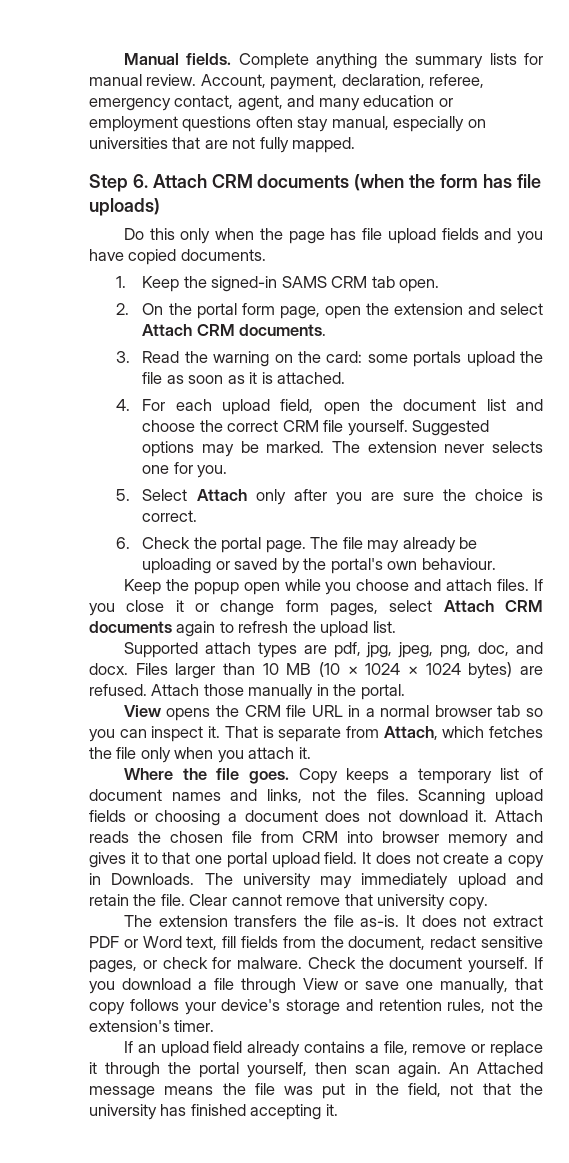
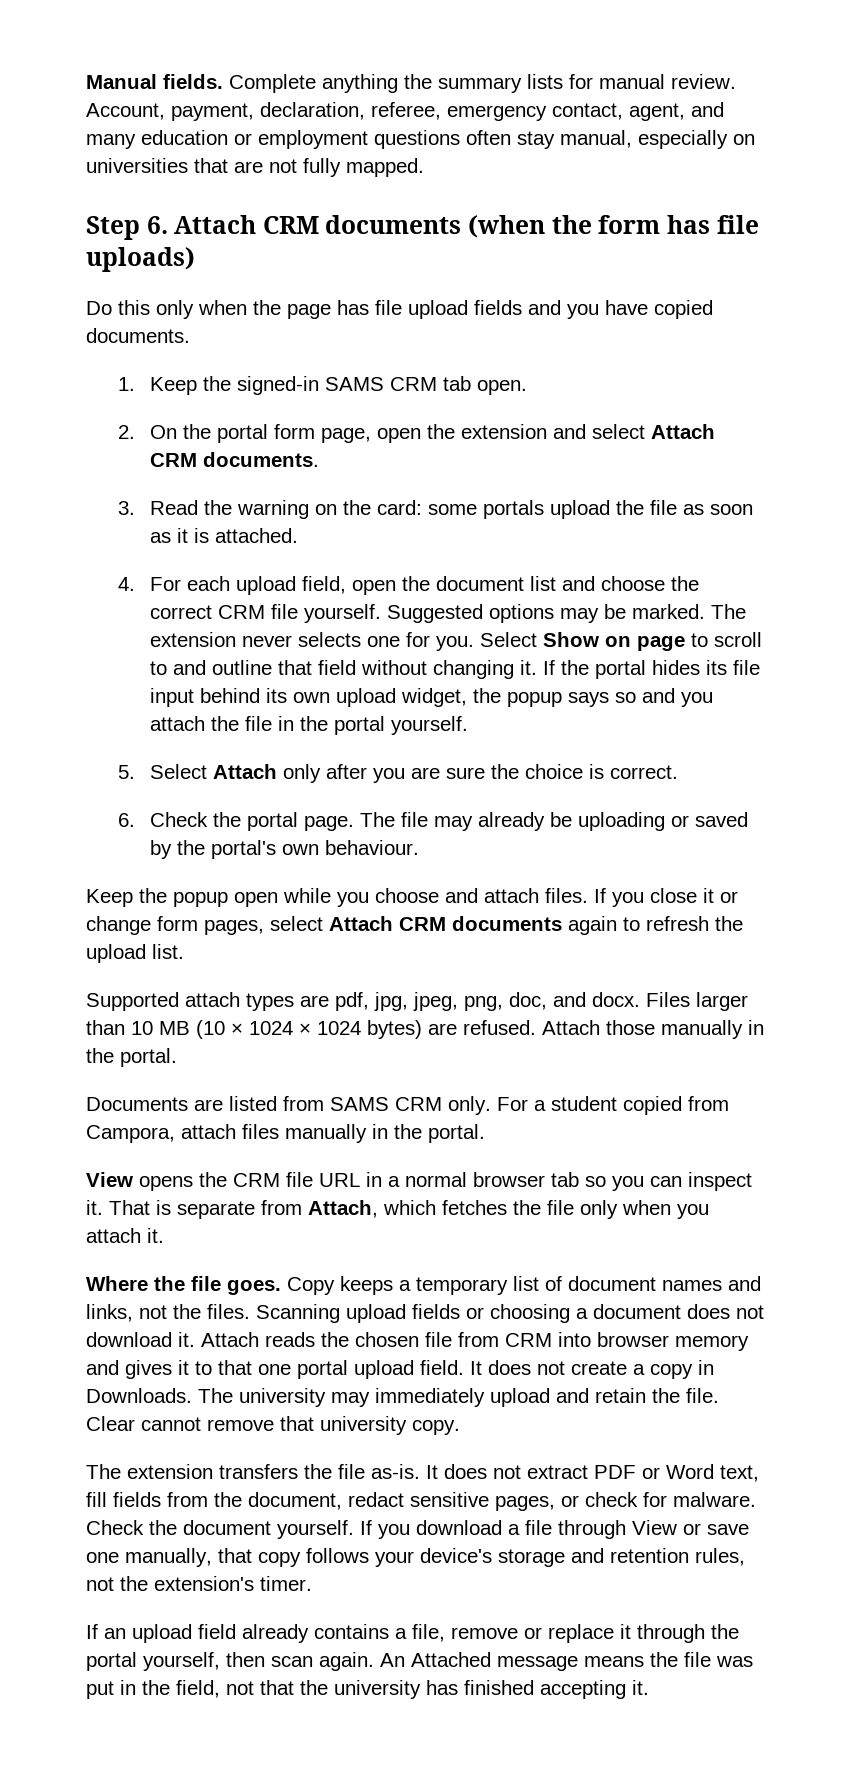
(228, 471) none -> [480,632,763,651] [150,660,761,679] [150,688,714,707] [150,716,469,735] Select Show on page to scroll to and outline that field without changing it. If the portal hides its file input behind its own upload widget, the popup says so and you attach the file in the portal yourself.
(405, 692) none -> [86,1096,729,1115] [86,1124,485,1143] // Documents are listed from SAMS CRM only. For a student copied from Campora, attach files manually in the portal.

